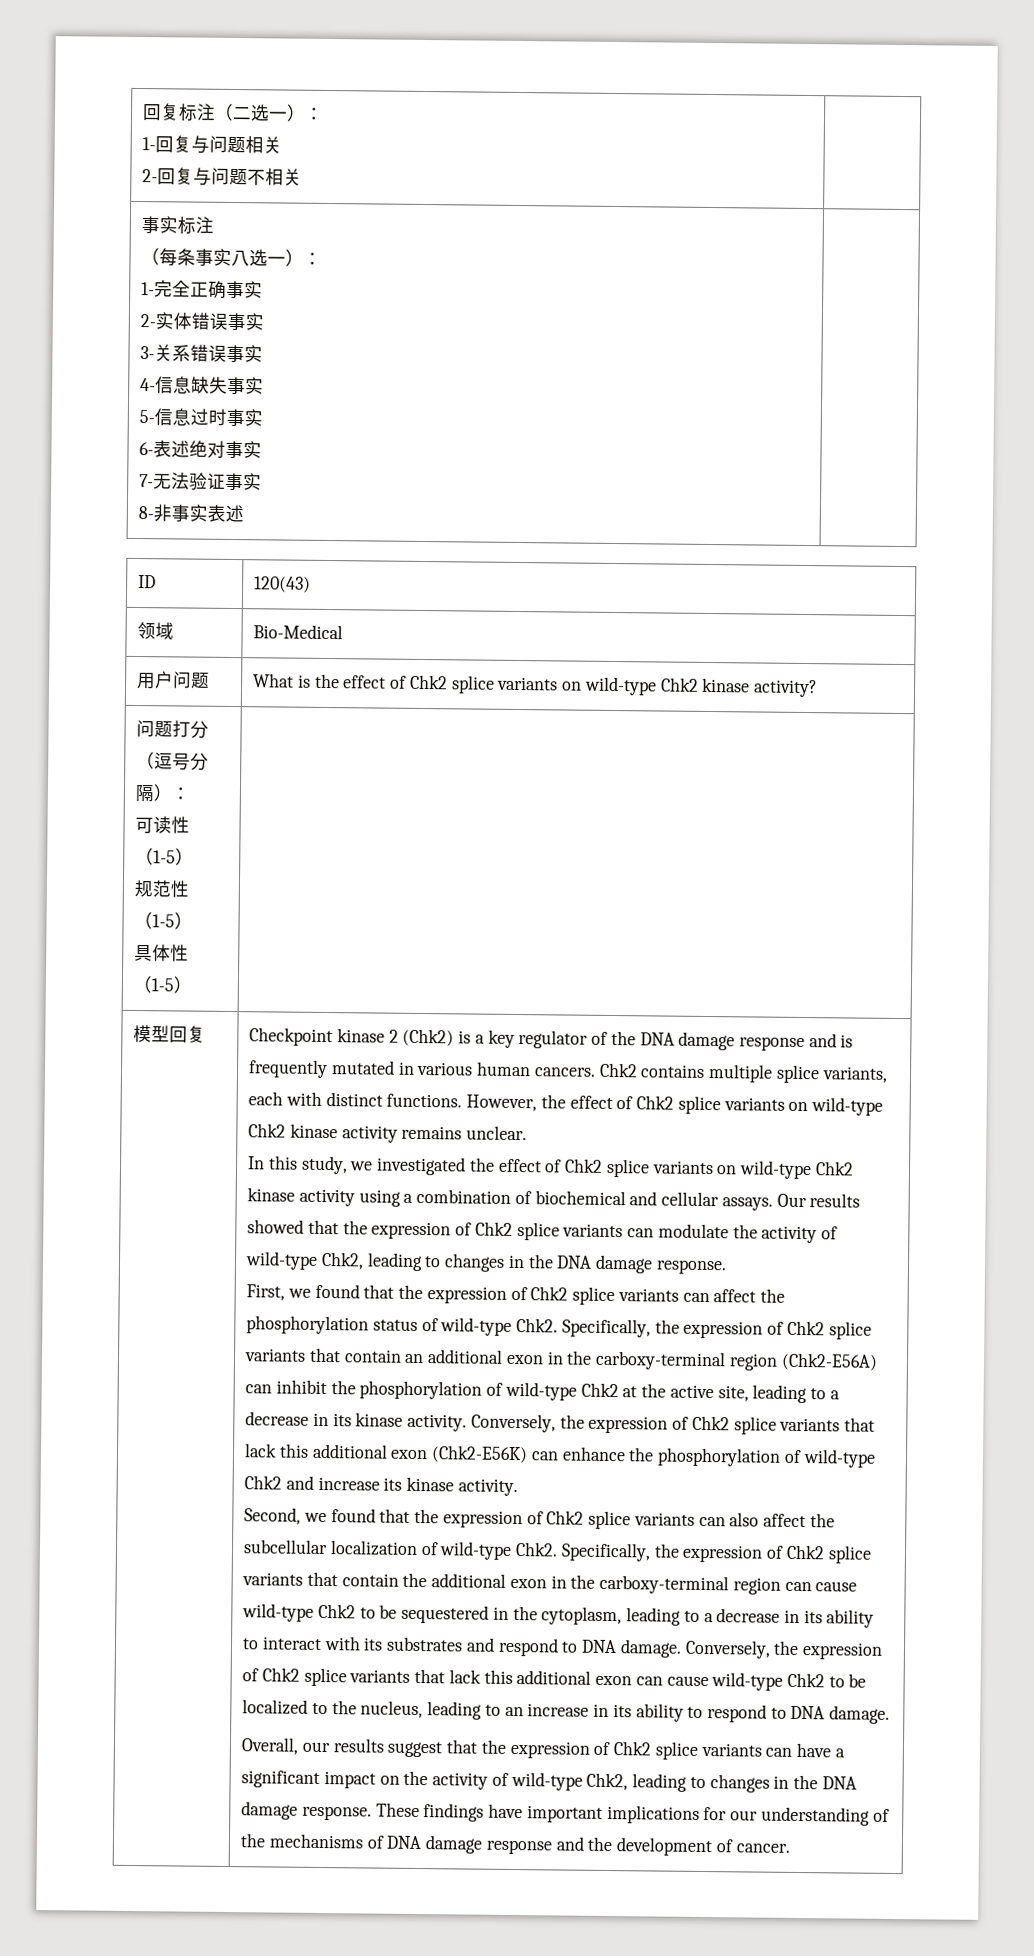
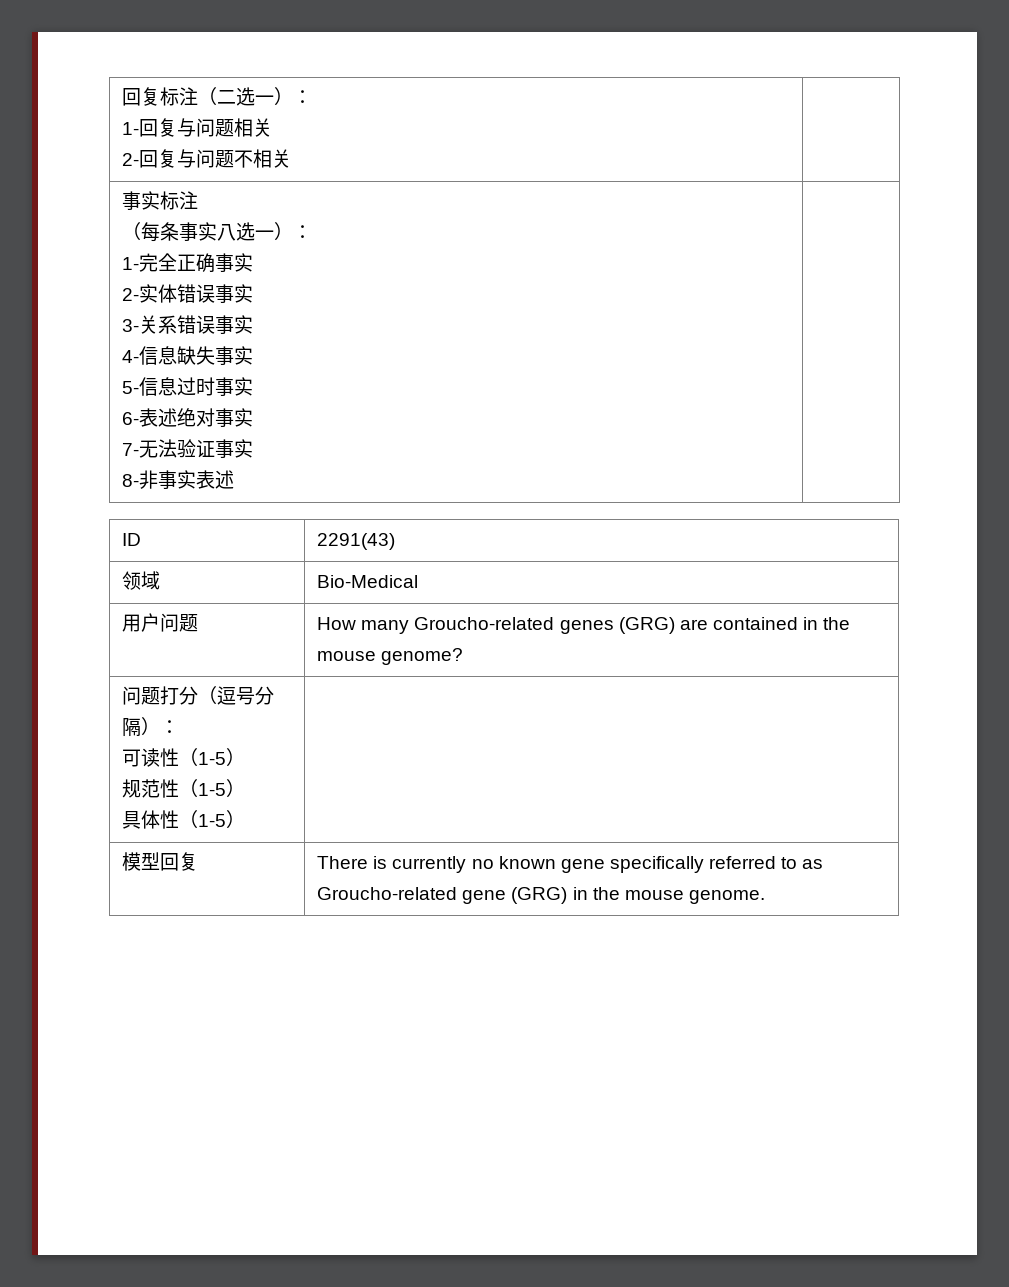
[254,576,312,593] 120(43) -> [317,533,396,550] 2291(43)
[253,673,818,698] What is the effect of Chk2 splice variants on wild-type Chk2 kinase activity? -> [317,617,851,634] [317,648,464,665] How many Groucho-related genes (GRG) are contained in the mouse genome?
[249,1027,854,1052] [248,1059,888,1084] [248,1091,883,1116] [248,1123,528,1143] [247,1155,854,1180] [247,1187,861,1211] [247,1219,838,1244] [245,1251,727,1275] [246,1283,785,1306] [246,1315,872,1340] [244,1347,878,1371] [245,1379,840,1404] [245,1411,875,1435] [244,1443,876,1468] [244,1475,518,1497] [244,1507,835,1530] [243,1539,872,1564] [242,1571,858,1595] [242,1603,875,1628] [242,1636,883,1660] [242,1667,867,1691] [242,1699,891,1724] [241,1737,845,1760] [241,1770,857,1793] [241,1801,890,1826] [240,1833,790,1857] Checkpoint kinase 2 (Chk2) is a key regulator of the DNA damage response and is frequently mutated in various human cancers. Chk2 contains multiple splice variants, each with distinct functions. However, the effect of Chk2 splice variants on wild-type Chk2 kinase activity remains unclear. // In this study, we investigated the effect of Chk2 splice variants on wild-type Chk2 kinase activity using a combination of biochemical and cellular assays. Our results showed that the expression of Chk2 splice variants can modulate the activity of wild-type Chk2, leading to changes in the DNA damage response. // First, we found that the expression of Chk2 splice variants can affect the phosphorylation status of wild-type Chk2. Specifically, the expression of Chk2 splice variants that contain an additional exon in the carboxy-terminal region (Chk2-E56A) can inhibit the phosphorylation of wild-type Chk2 at the active site, leading to a decrease in its kinase activity. Conversely, the expression of Chk2 splice variants that lack this additional exon (Chk2-E56K) can enhance the phosphorylation of wild-type Chk2 and increase its kinase activity. // Second, we found that the expression of Chk2 splice variants can also affect the subcellular localization of wild-type Chk2. Specifically, the expression of Chk2 splice variants that contain the additional exon in the carboxy-terminal region can cause wild-type Chk2 to be sequestered in the cytoplasm, leading to a decrease in its ability to interact with its substrates and respond to DNA damage. Conversely, the expression of Chk2 splice variants that lack this additional exon can cause wild-type Chk2 to be localized to the nucleus, leading to an increase in its ability to respond to DNA damage. // Overall, our results suggest that the expression of Chk2 splice variants can have a significant impact on the activity of wild-type Chk2, leading to changes in the DNA damage response. These findings have important implications for our understanding of the mechanisms of DNA damage response and the development of cancer. -> [317,856,824,873] [317,887,765,904] There is currently no known gene specifically referred to as Groucho-related gene (GRG) in the mouse genome.

